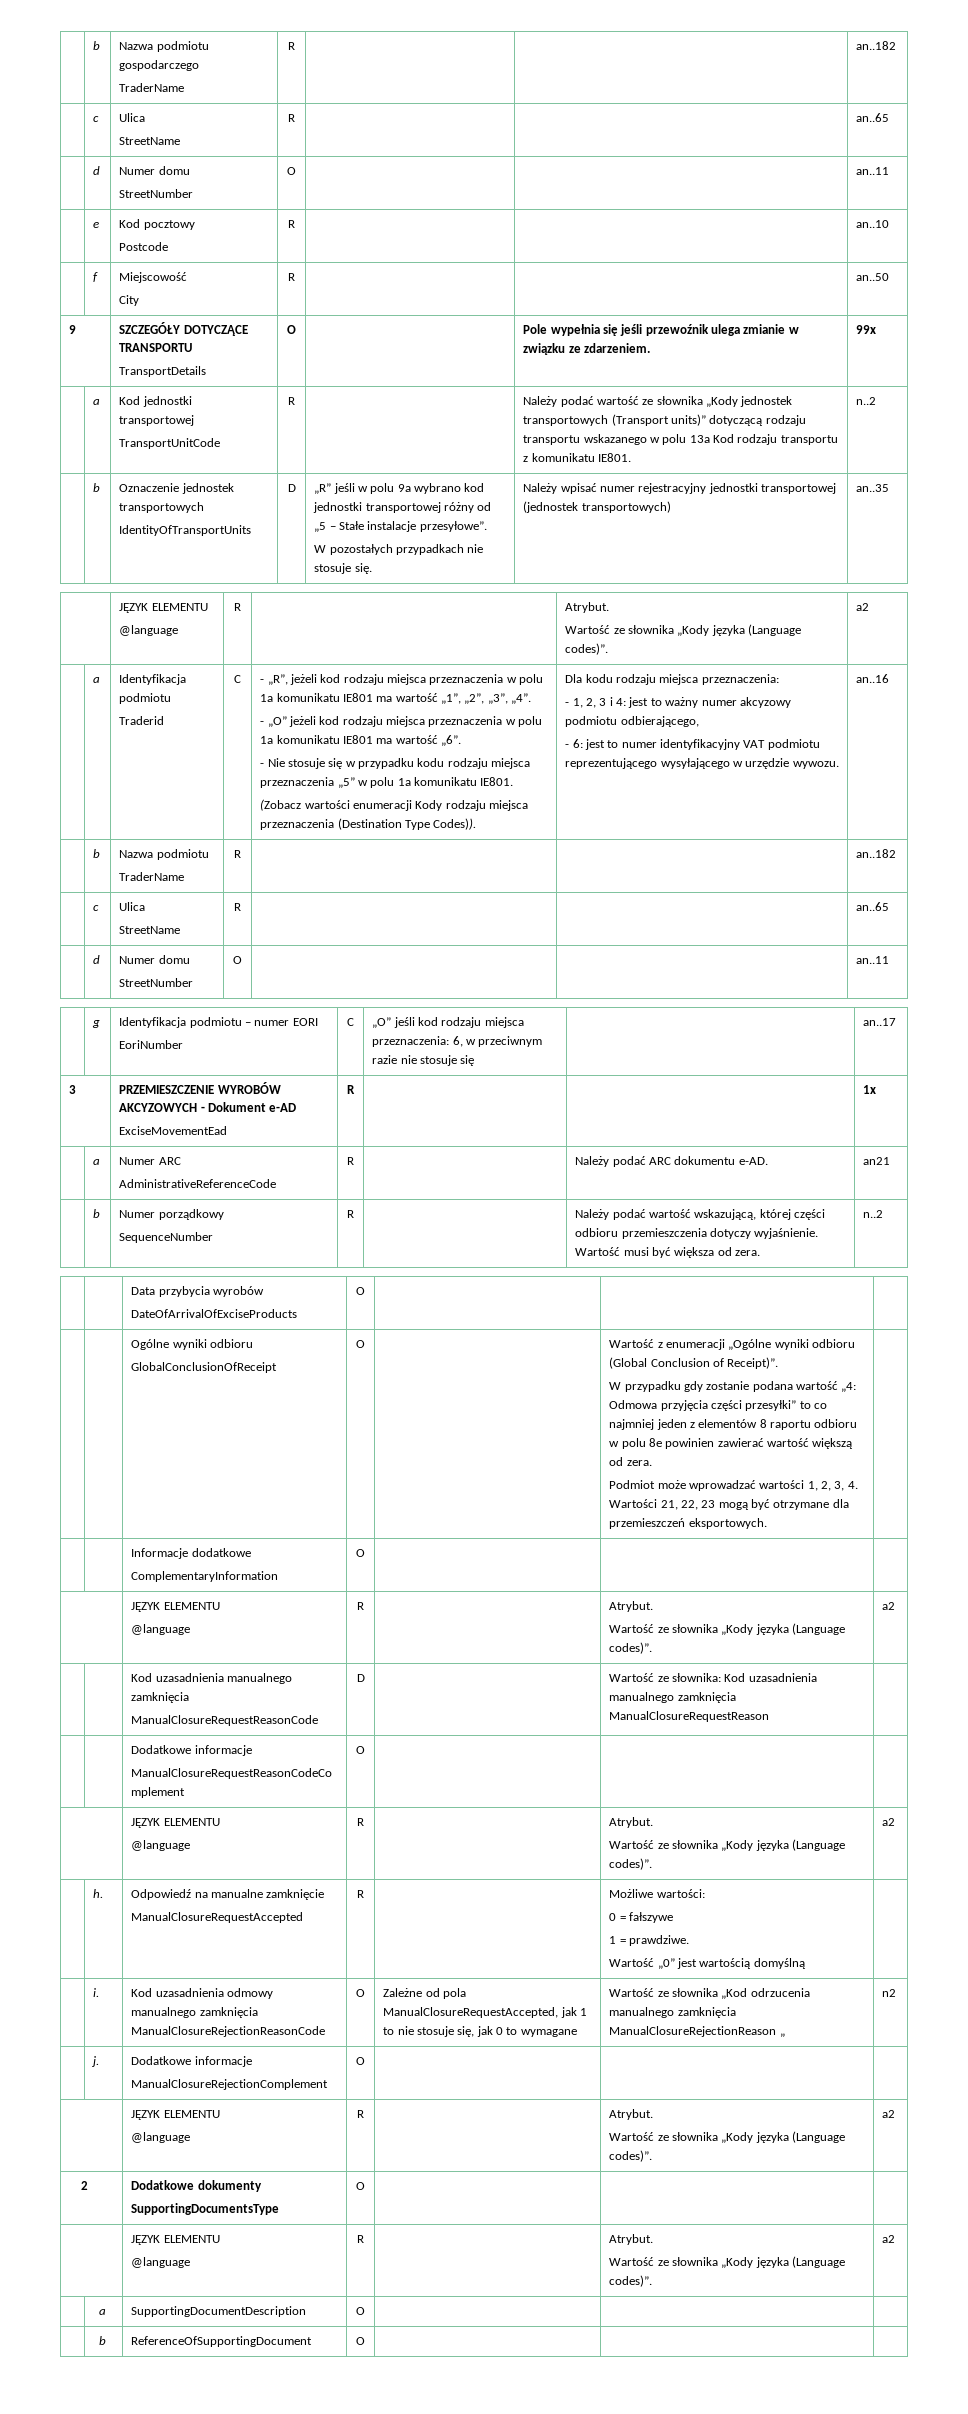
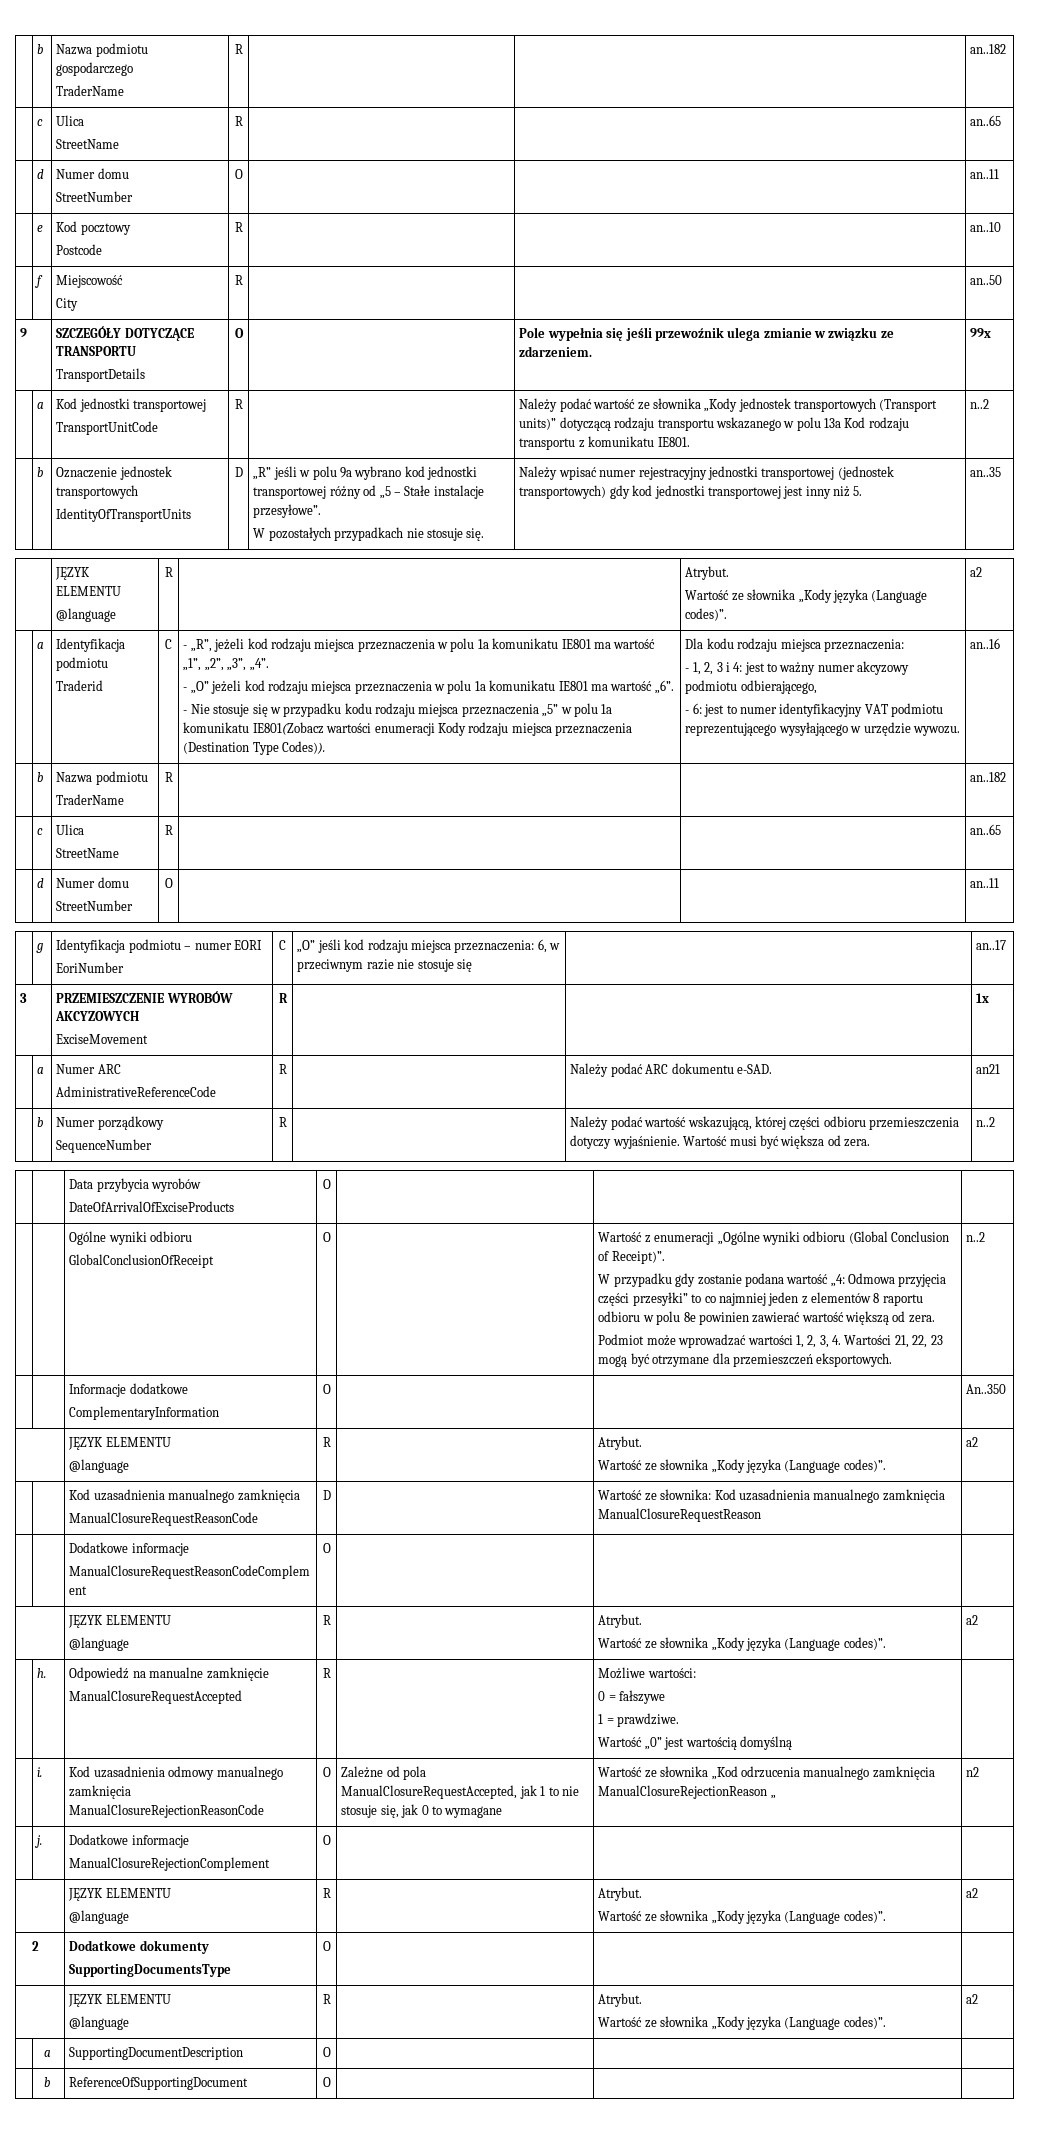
(671, 507) none -> [609,485,863,499] gdy kod jednostki transportowej jest inny niż 5.
[480,777,514,786] [260,799,302,811] IE801. // (Zobacz -> [252,722,324,735] IE801(Zobacz
[200,1102,297,1112] [119,1126,228,1135] - Dokument e-AD // ExciseMovementEad -> [56,1034,149,1044] // ExciseMovement
[738,1157,768,1165] e-AD. -> [736,1064,772,1074] e-SAD.
(767, 1523) none -> [966,1232,986,1242] n..2
(365, 1553) none -> [966,1384,1007,1394] An..350

